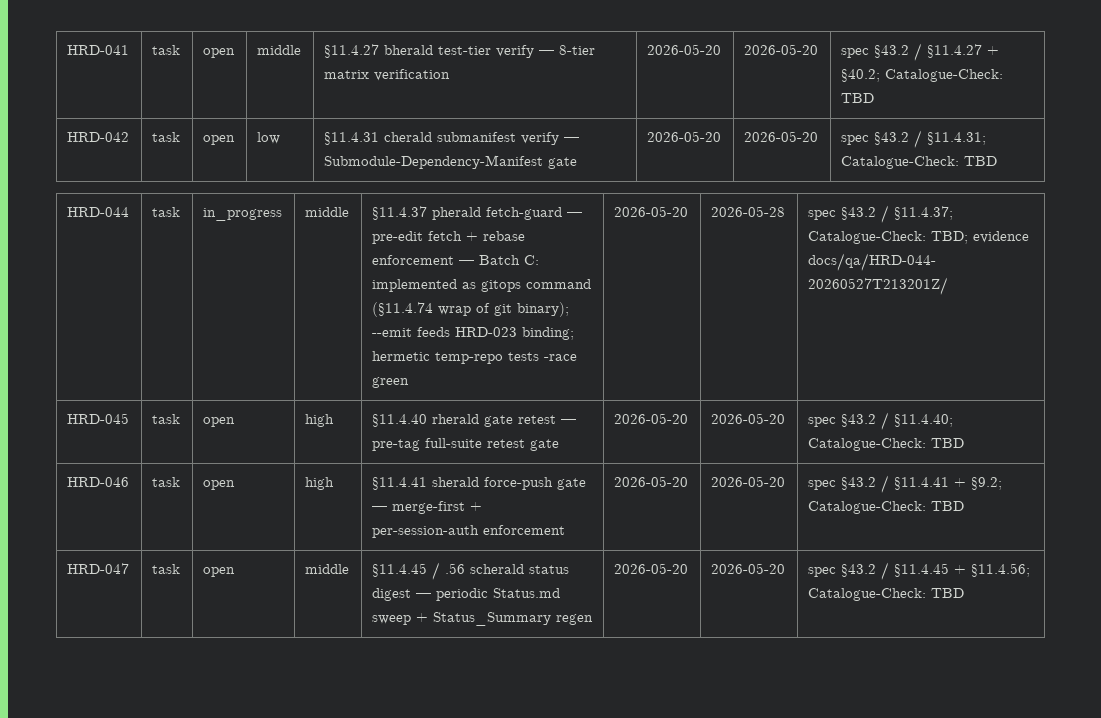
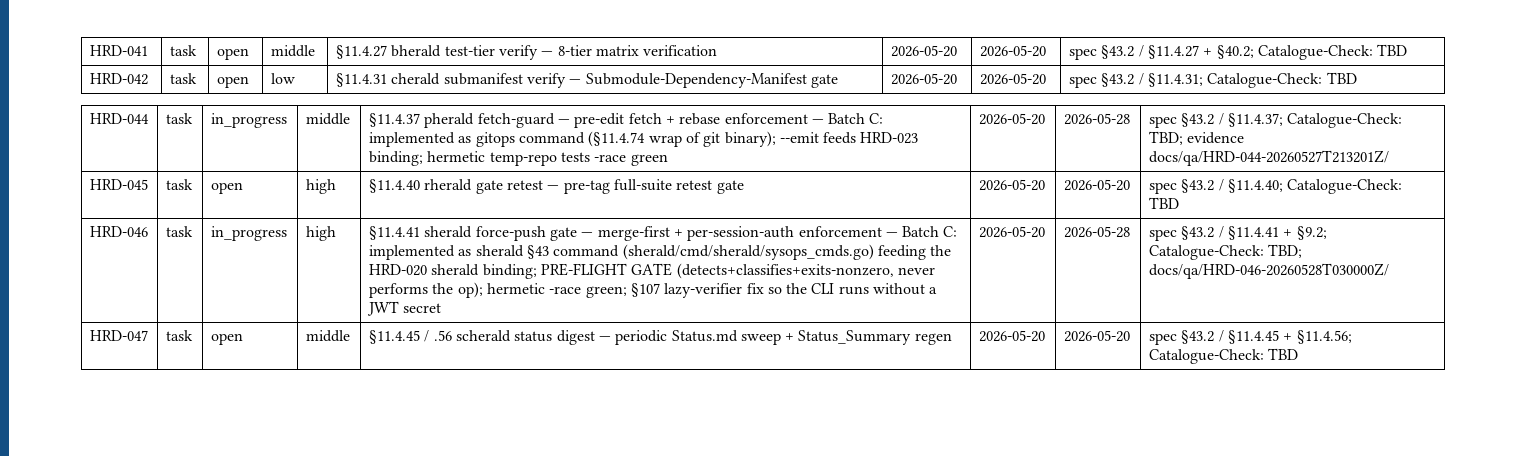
[203,480,236,490] open -> [210,226,287,241] in_progress
[614,476,689,487] [711,476,786,487] | 2026-05-20 | 2026-05-20 -> [885,226,958,237] [368,244,952,260] [368,263,935,279] [368,282,938,298] [366,301,442,316] [978,226,1045,238] [1063,226,1130,238] — Batch C: implemented as sherald §43 command (sherald/cmd/sherald/sysops_cmds.go) feeding the HRD-020 sherald binding; PRE-FLIGHT GATE (detects+classifies+exits-nonzero, never performs the op); hermetic -race green; §107 lazy-verifier fix so the CLI runs without a JWT secret | 2026-05-20 | 2026-05-28
[931,501,965,511] TBD -> [1268,244,1303,258] [1148,263,1389,279] TBD; docs/qa/HRD-046-20260528T030000Z/

